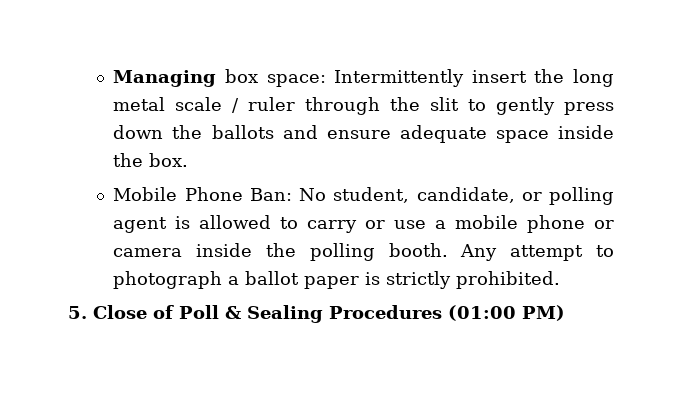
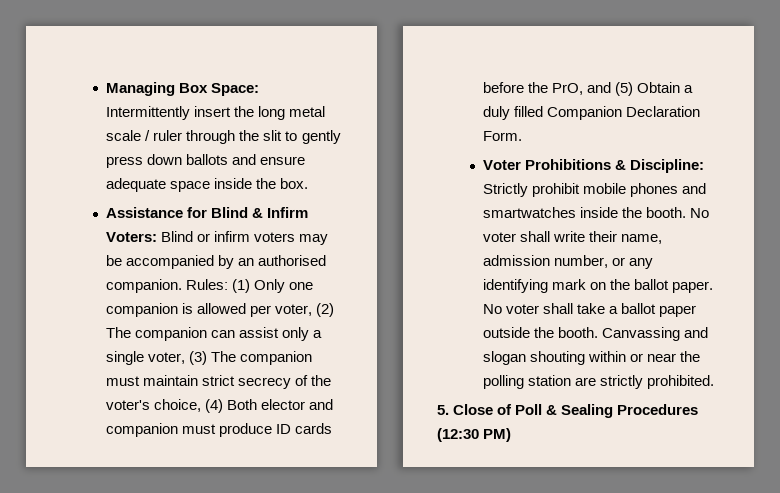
[224,69,326,87] box space: -> [179,83,260,96] Box Space:
[172,125,203,139] the -> (183, 159) none
[113,187,614,205] [113,215,615,233] [113,243,614,261] [113,271,381,289] Mobile Phone Ban: No student, candidate, or polling agent is allowed to carry or use a mobile phone or camera inside the polling booth. Any attempt to photograph a ballot paper is -> [106,207,309,218] [106,231,329,245] [106,255,327,269] [106,279,314,293] [106,303,335,317] [106,327,323,341] [106,351,313,365] [106,375,332,389] [106,399,334,413] [106,423,333,437] [483,82,694,96] [483,106,701,120] [483,131,523,141] [483,159,705,173] [483,183,707,197] [483,207,710,218] [483,231,663,244] [483,255,654,269] [483,279,714,293] [483,303,697,317] [483,327,709,341] [483,351,701,365] [483,375,597,389] Assistance for Blind & Infirm Voters: Blind or infirm voters may be accompanied by an authorised companion. Rules: (1) Only one companion is allowed per voter, (2) The companion can assist only a single voter, (3) The companion must maintain strict secrecy of the voter's choice, (4) Both elector and companion must produce ID cards before the PrO, and (5) Obtain a duly filled Companion Declaration Form. // Voter Prohibitions & Discipline: Strictly prohibit mobile phones and smartwatches inside the booth. No voter shall write their name, admission number, or any identifying mark on the ballot paper. No voter shall take a ballot paper outside the booth. Canvassing and slogan shouting within or near the polling station are
[448,305,516,321] (01:00 -> [437,428,479,442] (12:30

